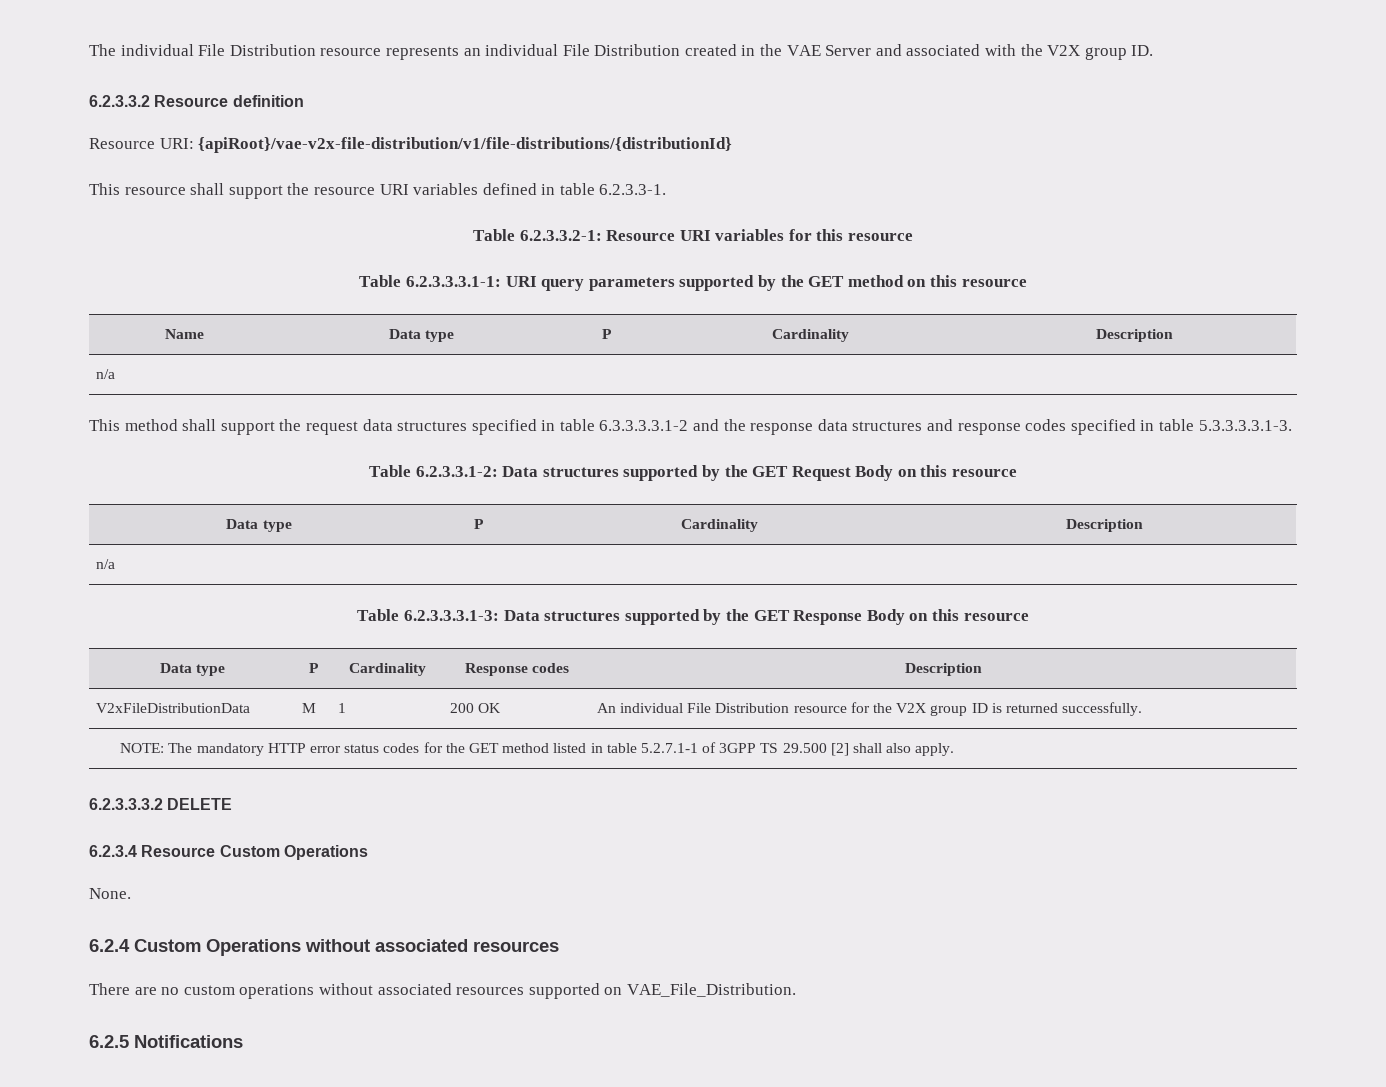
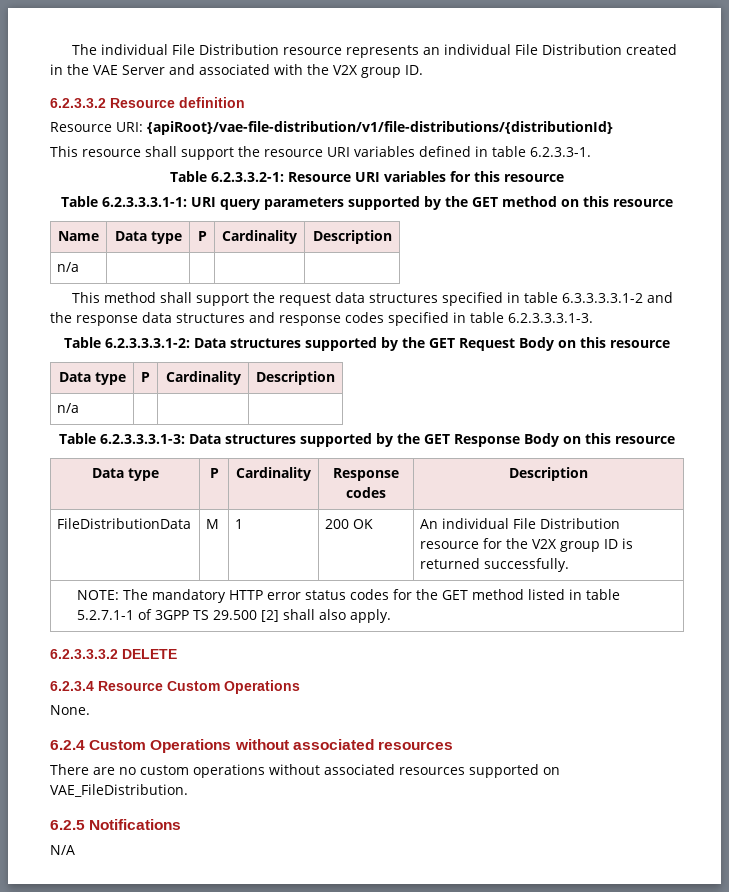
[198,137,733,153] {apiRoot}/vae-v2x-file-distribution/v1/file-distributions/{distributionId} -> [147,121,613,135] {apiRoot}/vae-file-distribution/v1/file-distributions/{distributionId}
[1198,420,1292,431] [368,465,498,477] 5.3.3.3.3.1-3. // Table 6.2.3.3.1-2: -> [508,313,593,323] [64,337,190,348] 6.2.3.3.3.1-3. // Table 6.2.3.3.3.1-2:
[95,703,250,713] V2xFileDistributionData -> [57,518,192,529] FileDistributionData
[626,983,796,997] VAE_File_Distribution. -> [50,784,188,797] VAE_FileDistribution.
(243, 1041) none -> [50,845,75,855] // N/A

